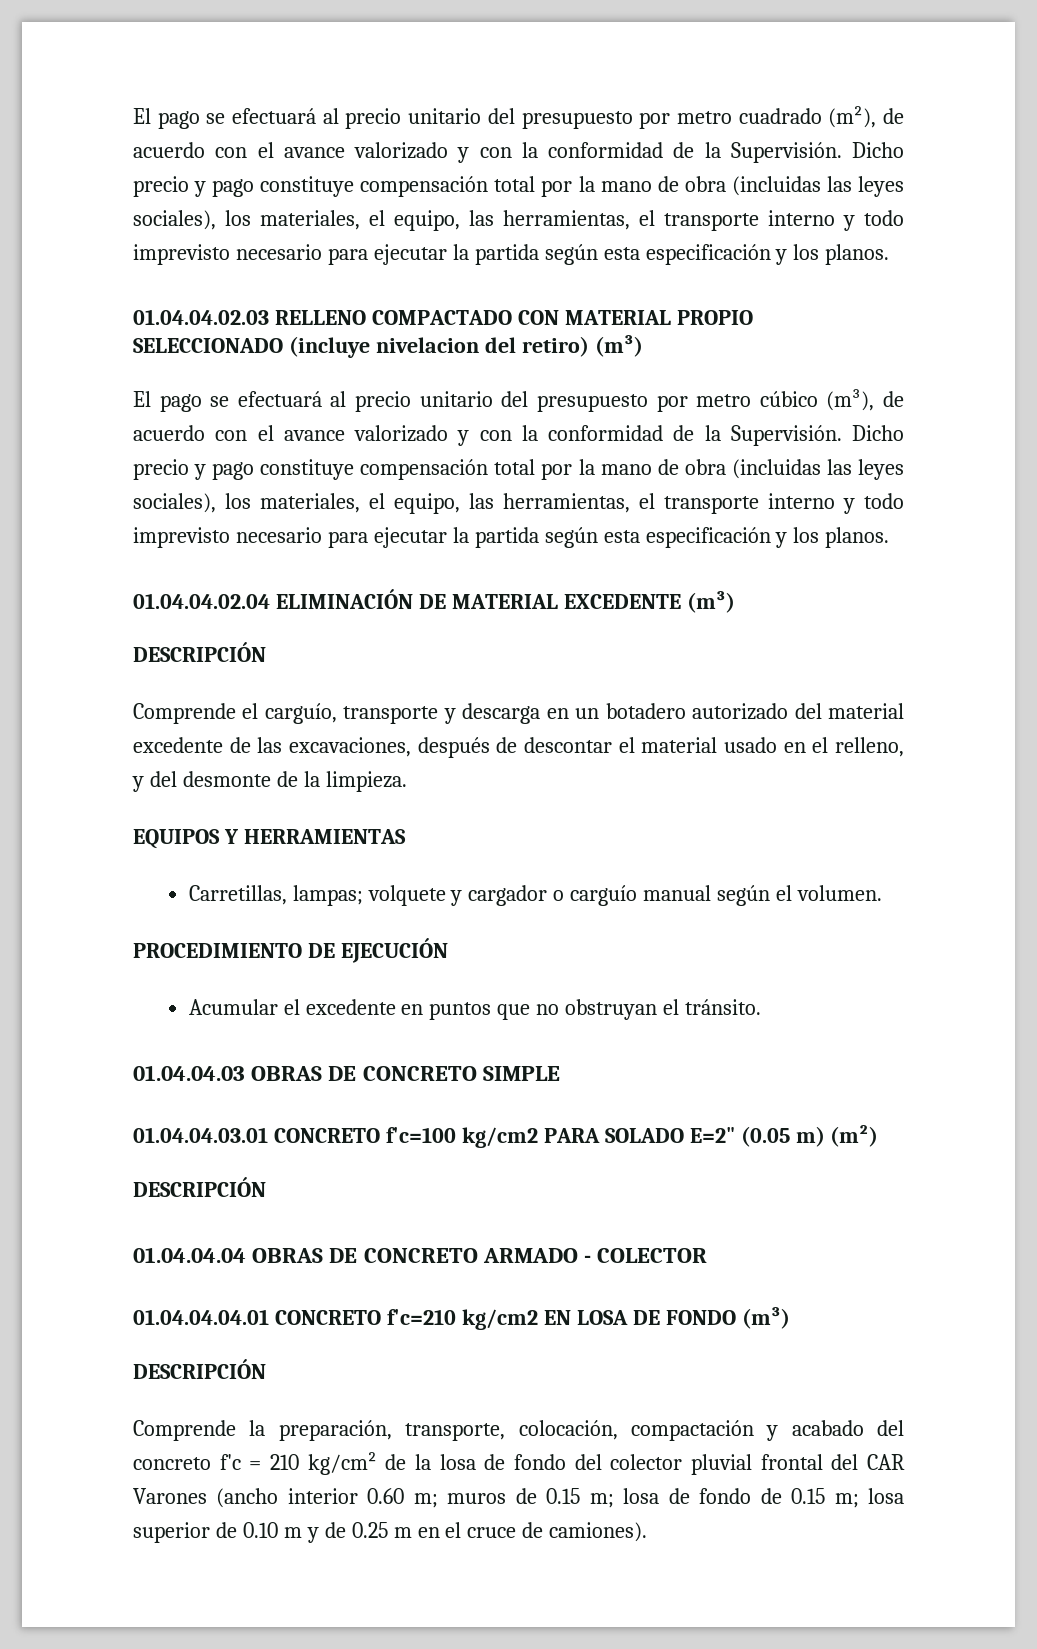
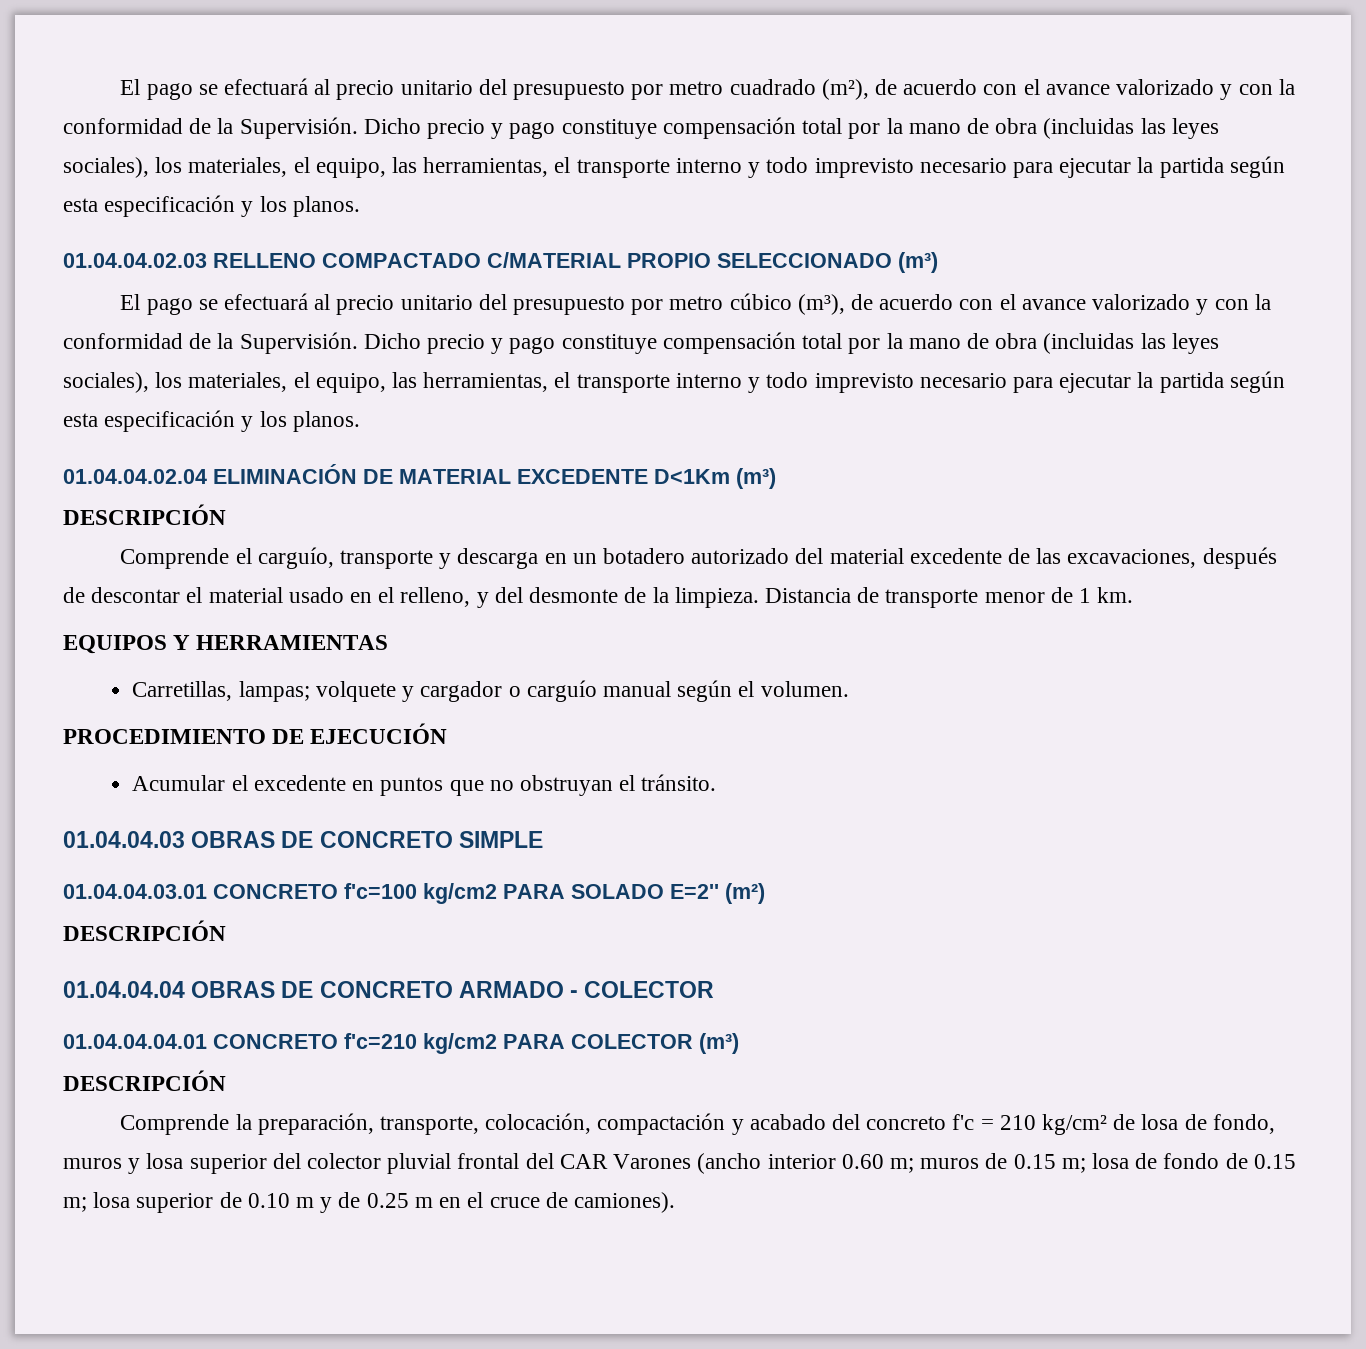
[517,310,753,325] [133,336,589,358] CON MATERIAL PROPIO SELECCIONADO (incluye nivelacion del retiro) -> [487,252,892,268] C/MATERIAL PROPIO SELECCIONADO
(681, 601) none -> [654,469,730,484] D<1Km
(407, 781) none -> [764,587,1134,608] Distancia de transporte menor de 1 km.
[689,1126,825,1147] E=2" (0.05 m) -> [670,884,719,899] E=2''
[543,1310,736,1325] EN LOSA DE FONDO -> [503,1034,693,1049] PARA COLECTOR
[415,1454,566,1470] la losa de fondo -> [1141,1114,1275,1134] [63,1153,267,1174] losa de fondo, muros y losa superior

